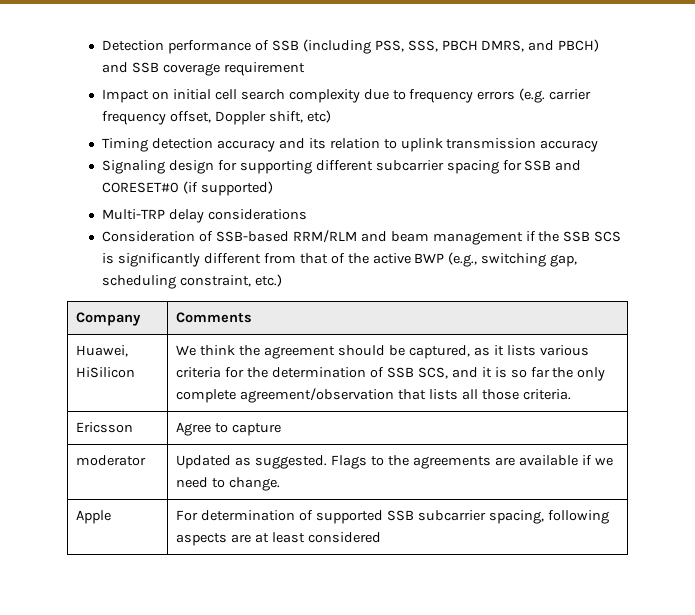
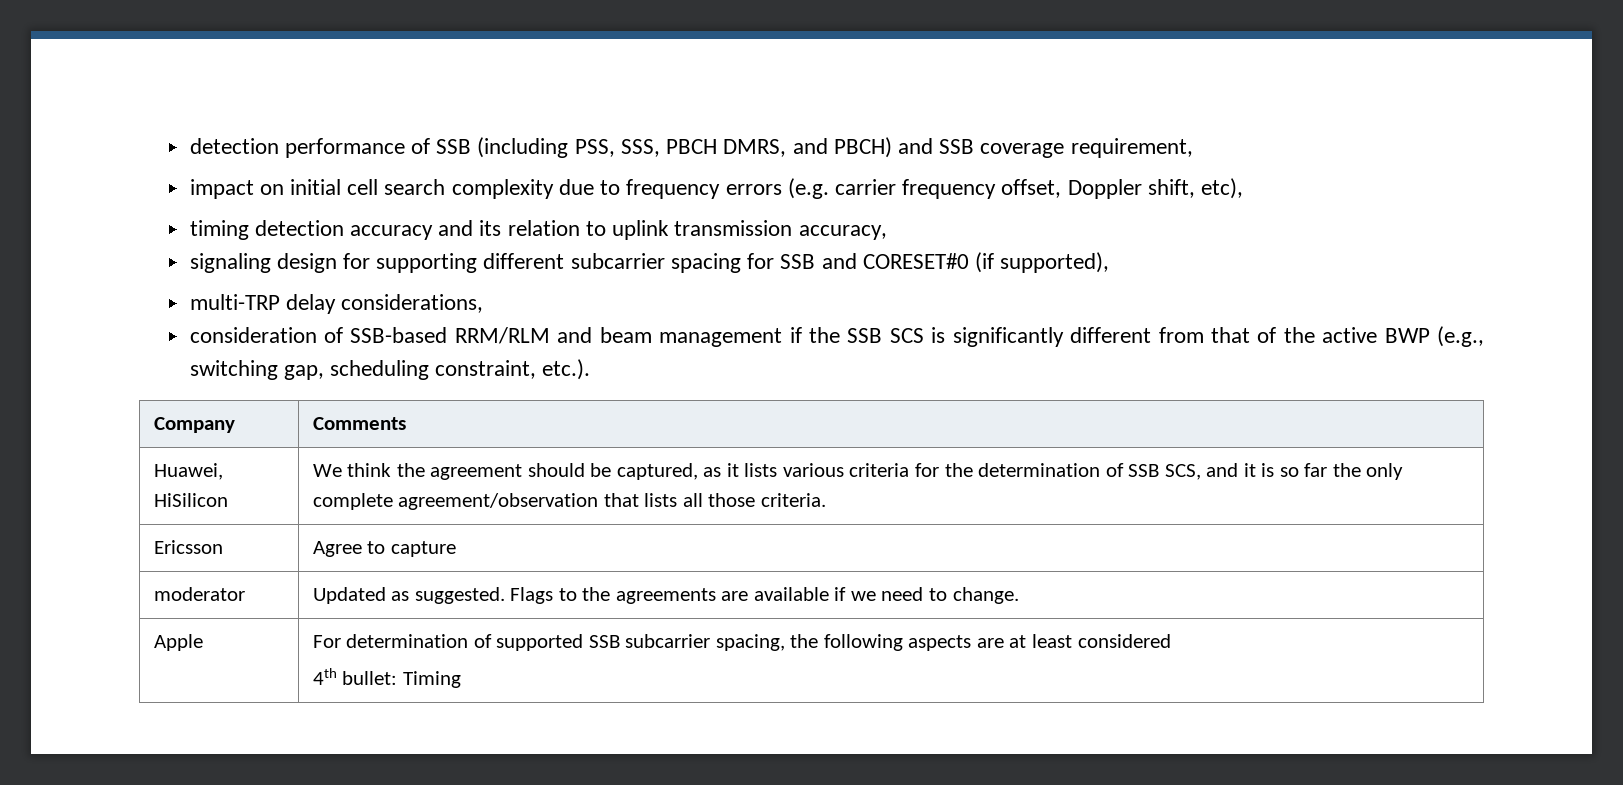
[102,40,165,51] Detection -> [189,138,279,154] detection
[223,62,305,76] [102,89,150,103] requirement // Impact -> [1070,138,1193,158] [189,179,254,199] requirement, // impact
[306,110,331,123] [102,138,149,152] etc) // Timing -> [1201,178,1244,199] [189,220,249,240] etc), // timing
[540,140,599,152] [102,160,166,174] accuracy // Signaling -> [798,225,887,240] [189,253,271,273] accuracy, // signaling
[201,181,274,196] [102,209,308,223] [102,231,196,242] supported) // Multi-TRP delay considerations // Consideration -> [1000,252,1110,273] [189,294,484,314] [189,327,317,343] supported), // multi-TRP delay considerations, // consideration
[255,274,283,287] etc.) -> [542,359,591,380] etc.).
(544, 517) none -> [790,634,819,648] the
(382, 537) none -> [312,668,461,688] // 4th bullet: Timing

